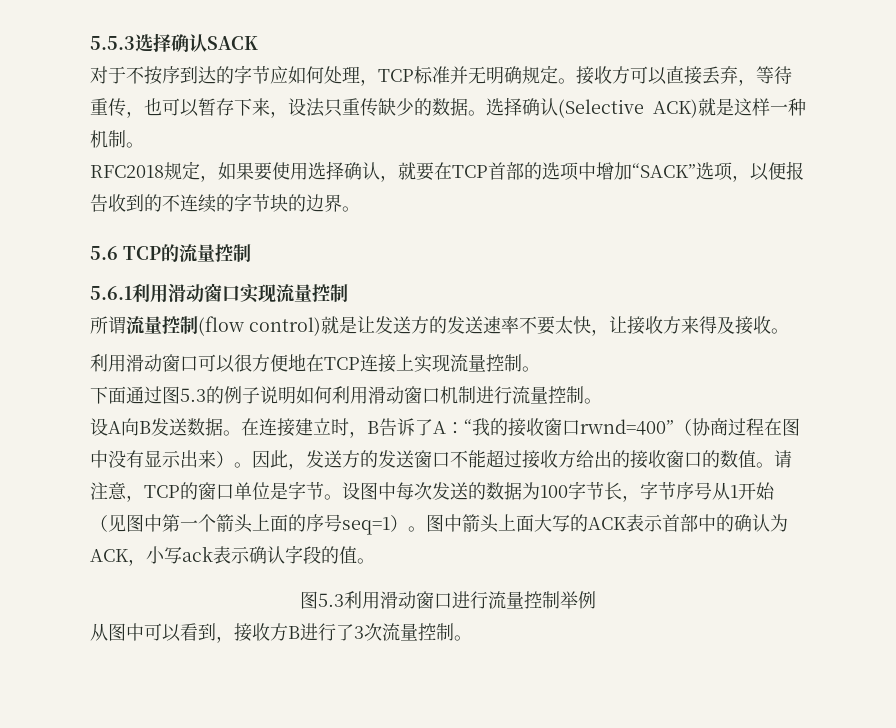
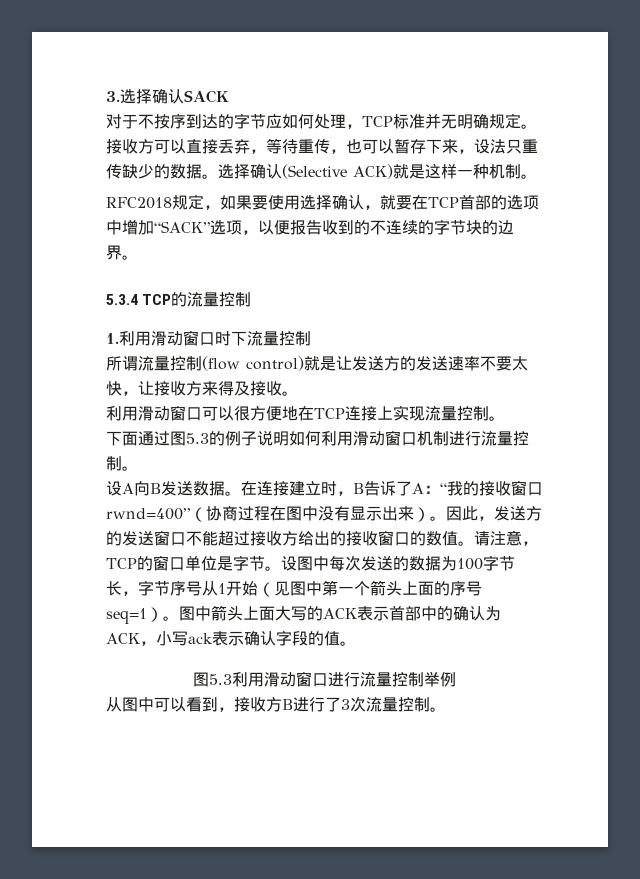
[90,36,135,50] 5.5.3 -> [106,91,120,102] 3.
[90,246,118,260] 5.6 -> [106,294,138,305] 5.3.4
[90,283,276,303] 5.6.1利用滑动窗口实现 -> [106,330,247,346] 1.利用滑动窗口时下

